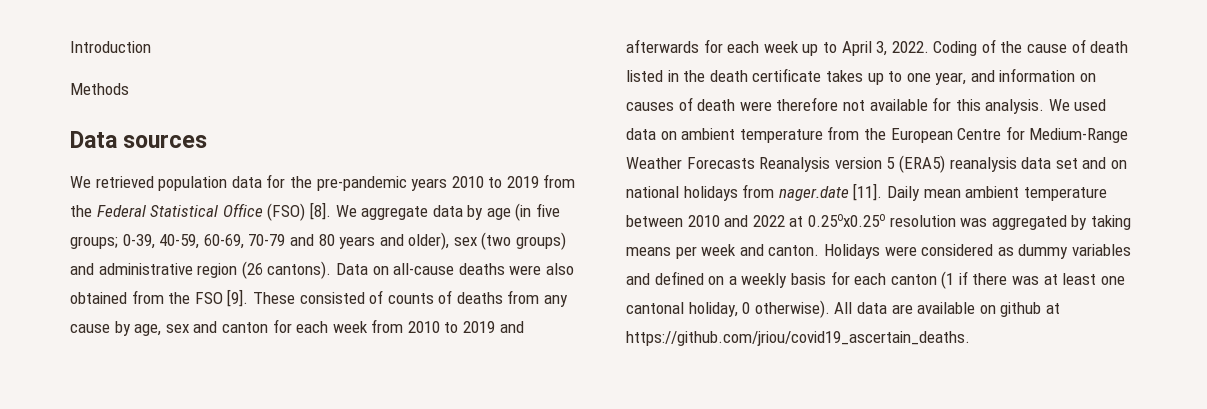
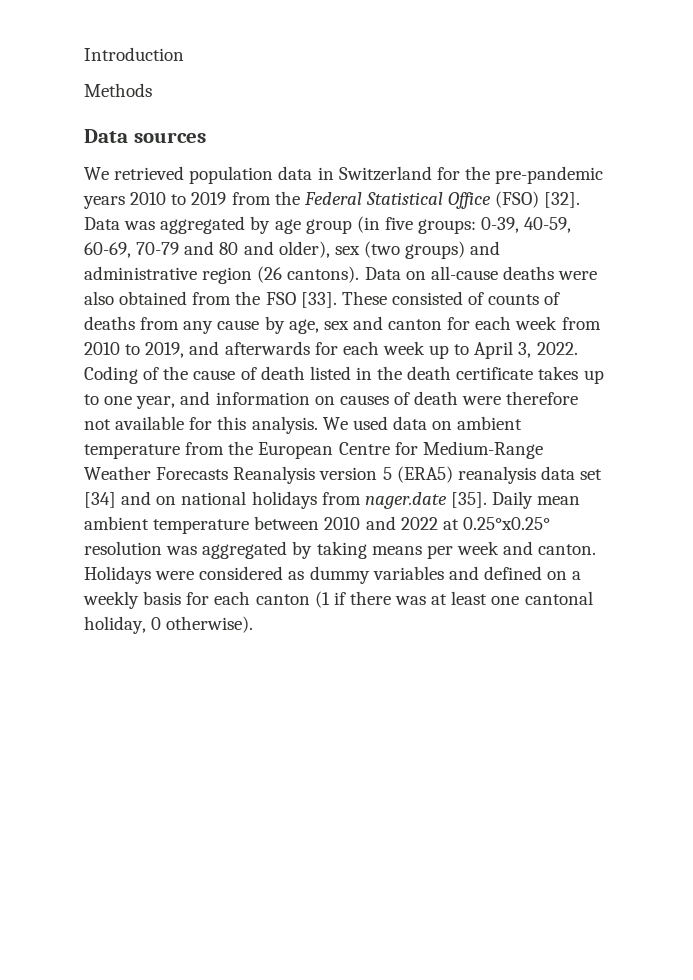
(262, 182) none -> [317,166,432,181] in Switzerland
[309,202,463,220] [8]. We aggregate data -> [544,192,581,208] [84,216,246,234] [32]. Data was aggregated
(511, 214) none -> [305,219,352,234] group
[70,236,118,249] groups; -> [418,219,477,234] groups:
[339,236,376,249] years -> (239, 248) none
[227,289,249,307] [9]. -> [300,292,337,308] [33].
[463,321,496,333] 2019 -> [145,342,185,358] 2019,
(1078, 163) none -> [84,492,116,508] [34]
[853,183,883,201] [11]. -> [450,492,487,508] [35].
[807,214,885,227] 0.25ox0.25o -> [462,517,550,530] 0.25°x0.25°
[834,302,1060,317] [626,331,970,346] All data are available on github at https://github.com/jriou/covid19_ascertain_deaths. -> (254, 624) none

